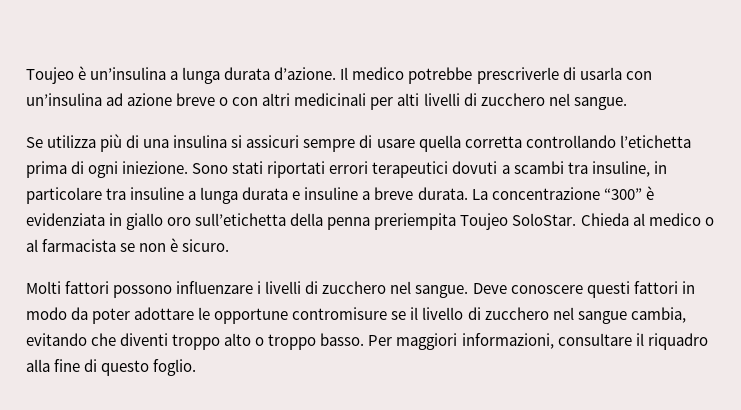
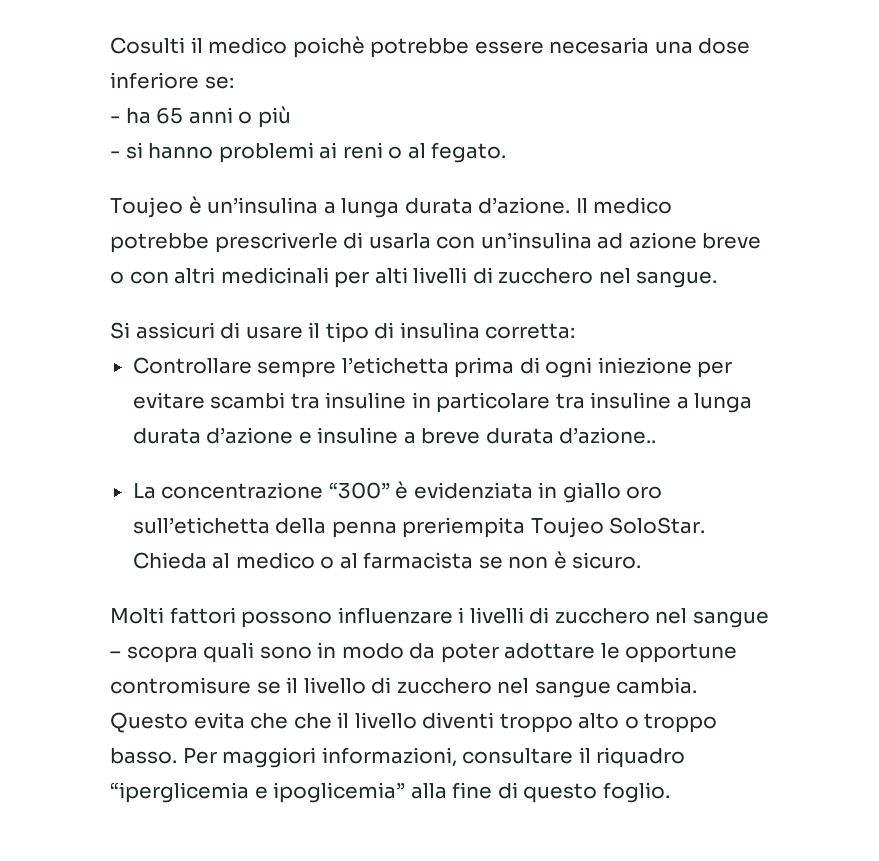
(26, 75) none -> [110,36,751,58] [110,72,234,89] [110,106,291,128] [110,142,507,163] Cosulti il medico poichè potrebbe essere necesaria una dose inferiore se: // - ha 65 anni o più // - si hanno problemi ai reni o al fegato. //
[26,134,691,152] [26,161,510,178] Se utilizza più di una insulina si assicuri sempre di usare quella corretta controllando l’etichetta prima di ogni iniezione. Sono stati riportati errori terapeutici dovuti a -> [110,322,576,343] [132,357,733,378] [132,392,205,409] Si assicuri di usare il tipo di insulina corretta: // Controllare sempre l’etichetta prima di ogni iniezione per evitare
[591,161,650,177] insuline, -> [325,392,407,409] insuline
(289, 193) none -> [206,427,294,444] d’azione
[417,187,468,200] durata. -> [485,427,657,444] durata d’azione.. //
[415,281,678,298] sangue. Deve conoscere questi fattori -> [692,611,769,628] [110,642,312,663] sangue – scopra quali sono
[630,307,686,323] [26,333,117,346] cambia, evitando che -> [616,677,698,694] [110,712,417,733] cambia. Questo evita che che il livello
(708, 341) none -> [110,782,406,803] “iperglicemia e ipoglicemia”

